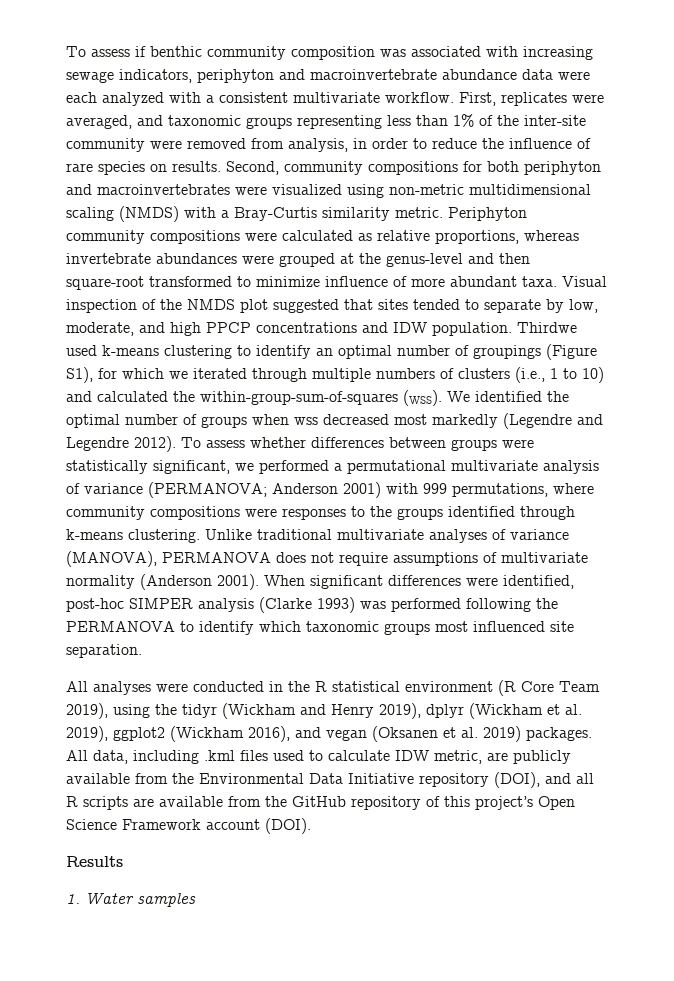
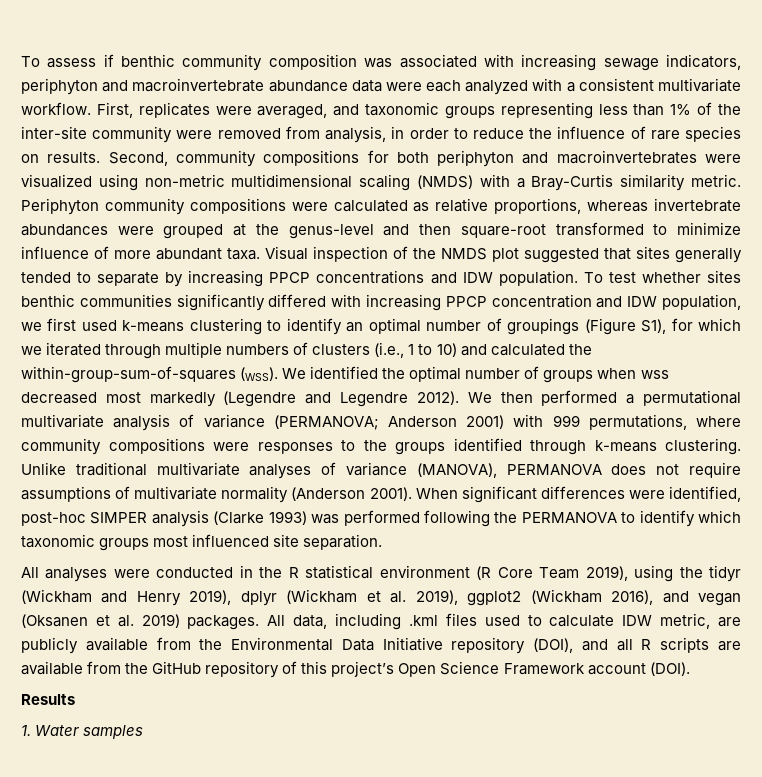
(408, 304) none -> [675,248,742,263] generally
[569,299,598,313] [66,322,201,336] low, moderate, and high -> [188,270,264,287] increasing
[517,322,577,333] Thirdwe -> [583,270,742,283] [21,294,741,311] [21,318,77,331] To test whether sites benthic communities significantly differed with increasing PPCP concentration and IDW population, we first
[181,437,534,451] [66,460,254,474] To assess whether differences between groups were statistically significant, we -> [467,392,533,403] We then

